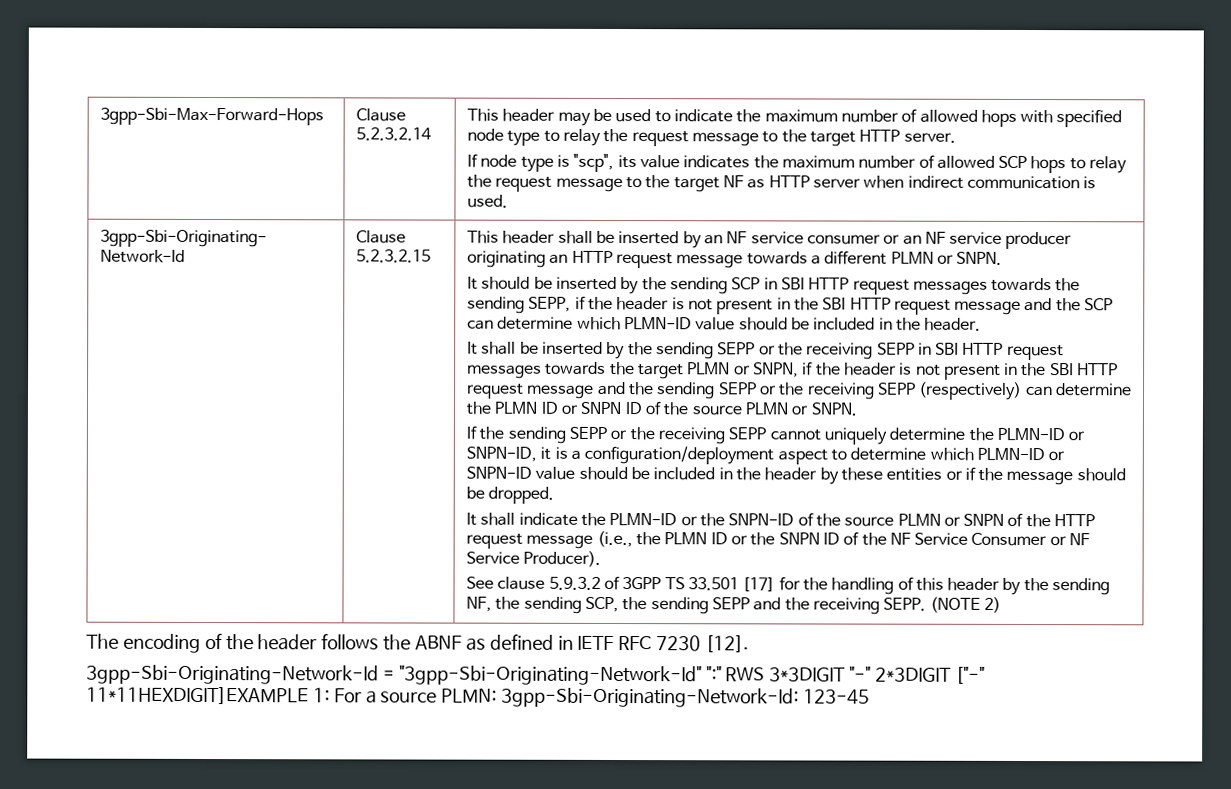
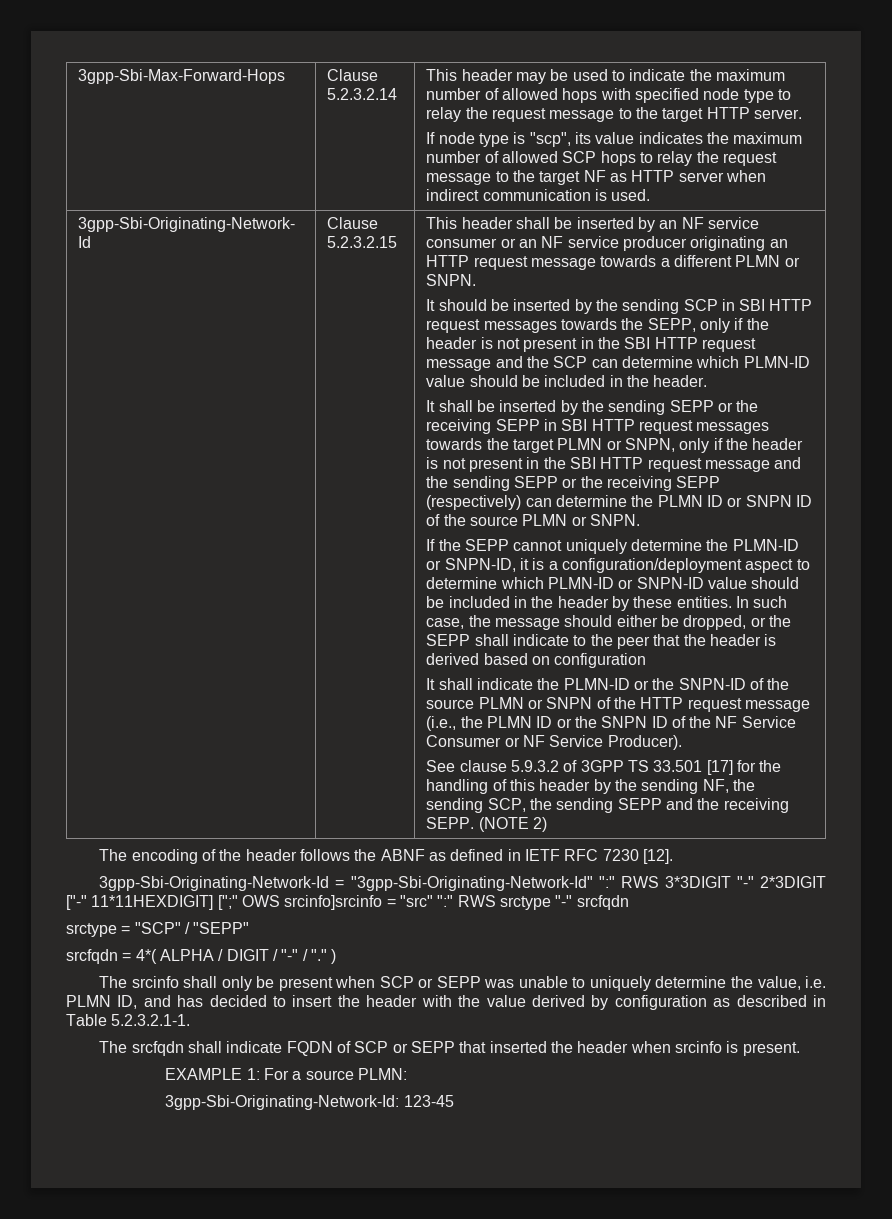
[467,296,572,314] sending SEPP, -> [647,318,730,333] SEPP, only
(799, 370) none -> [679,438,710,453] only
[507,426,725,445] sending SEPP or the receiving -> (461, 545) none
[886,466,1126,486] [466,486,555,504] entities or if the message should be dropped. -> [676,596,788,608] [426,615,791,630] [426,634,777,649] [426,653,647,668] entities. In such case, the message should either be dropped, or the SEPP shall indicate to the peer that the header is derived based on configuration
[86,686,309,705] 11*11HEXDIGIT]EXAMPLE -> [91,895,629,910] [66,922,250,937] [66,949,337,964] [99,976,827,991] [66,995,826,1010] [66,1014,191,1026] [99,1041,800,1056] [165,1068,243,1080] 11*11HEXDIGIT] [";" OWS srcinfo]srcinfo = "src" ":" RWS srctype "-" srcfqdn // srctype = "SCP" / "SEPP" // srcfqdn = 4*( ALPHA / DIGIT / "-" / "." ) // The srcinfo shall only be present when SCP or SEPP was unable to uniquely determine the value, i.e. PLMN ID, and has decided to insert the header with the value derived by configuration as described in Table 5.2.3.2.1-1. // The srcfqdn shall indicate FQDN of SCP or SEPP that inserted the header when srcinfo is present. // EXAMPLE
(498, 695) none -> (407, 1074) //

